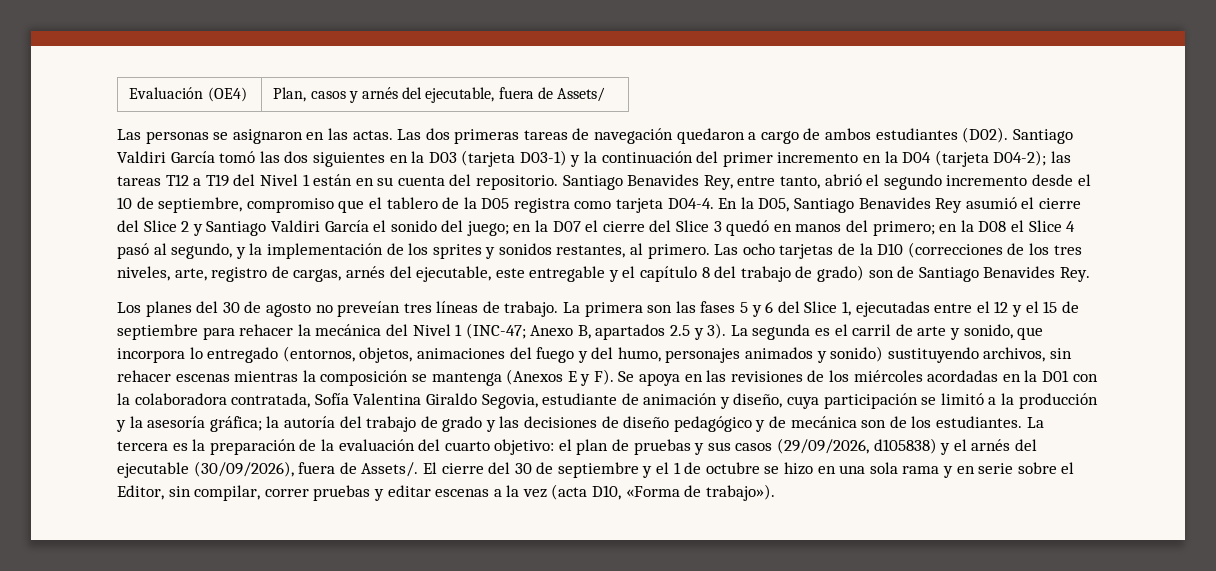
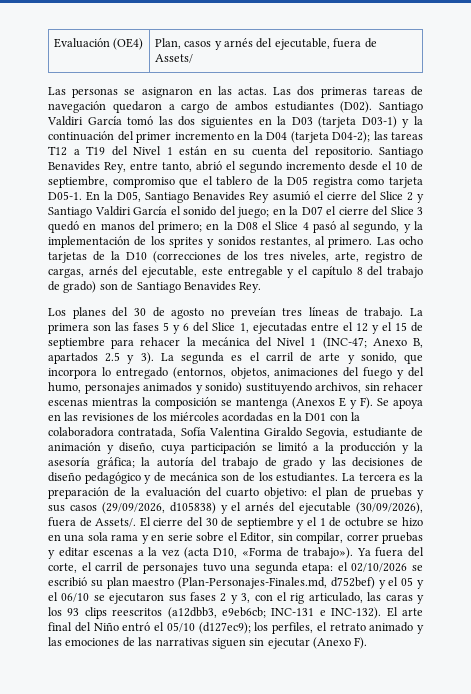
[667,198,714,209] D04-4. -> [48,191,82,200] D05-1.
(775, 492) none -> [356,547,425,557] [48,562,423,574] [48,577,424,589] [48,592,424,604] [48,607,423,619] [48,622,424,634] [48,637,368,649] Ya fuera del corte, el carril de personajes tuvo una segunda etapa: el 02/10/2026 se escribió su plan maestro (Plan-Personajes-Finales.md, d752bef) y el 05 y el 06/10 se ejecutaron sus fases 2 y 3, con el rig articulado, las caras y los 93 clips reescritos (a12dbb3, e9eb6cb; INC-131 e INC-132). El arte final del Niño entró el 05/10 (d127ec9); los perfiles, el retrato animado y las emociones de las narrativas siguen sin ejecutar (Anexo F).

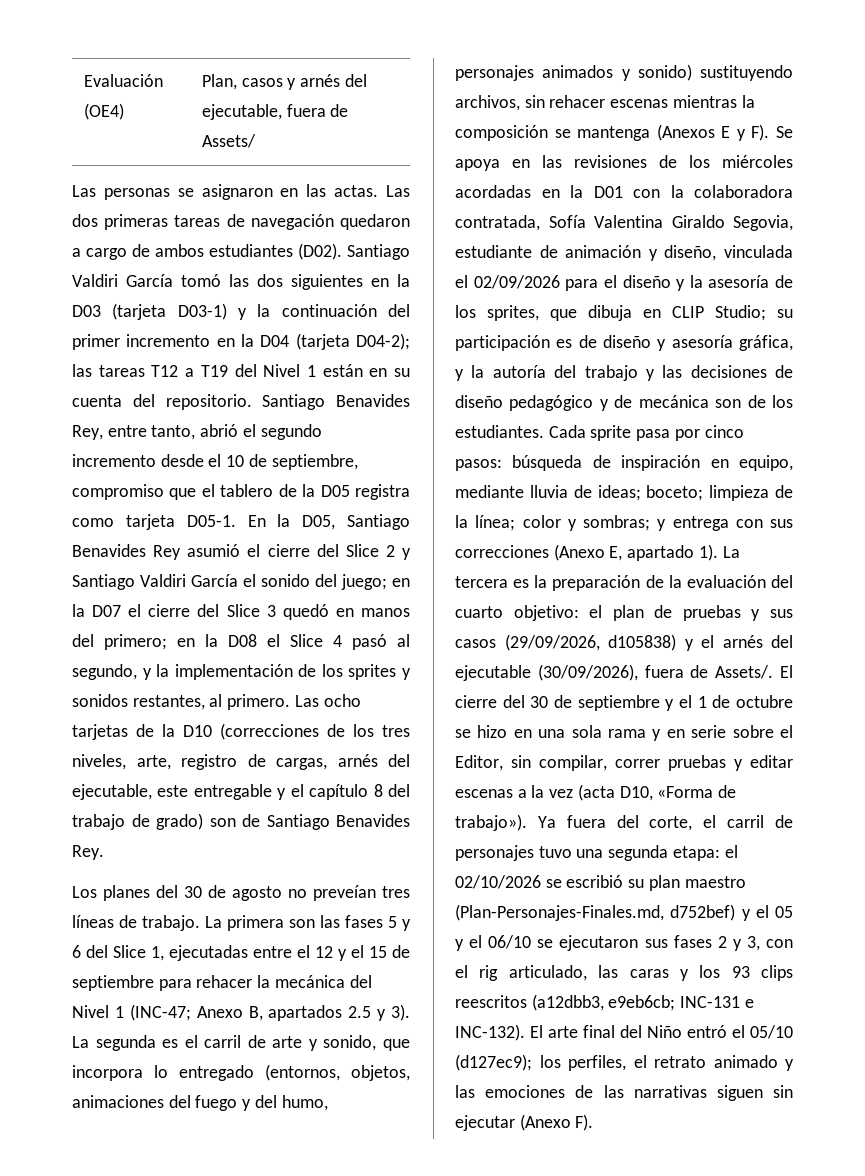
[160,442,424,454] [48,457,135,469] cuya participación se limitó a la producción y la asesoría gráfica; -> [724,245,793,258] [455,275,793,291] [455,305,793,321] [455,335,793,351] [455,369,464,381] vinculada el 02/09/2026 para el diseño y la asesoría de los sprites, que dibuja en CLIP Studio; su participación es de diseño y asesoría gráfica, y
[264,457,313,469] de grado -> (638, 373) none
(339, 477) none -> [548,425,744,441] [455,455,793,471] [455,485,793,501] [455,515,793,531] [455,544,718,561] Cada sprite pasa por cinco pasos: búsqueda de inspiración en equipo, mediante lluvia de ideas; boceto; limpieza de la línea; color y sombras; y entrega con sus correcciones (Anexo E, apartado 1).

